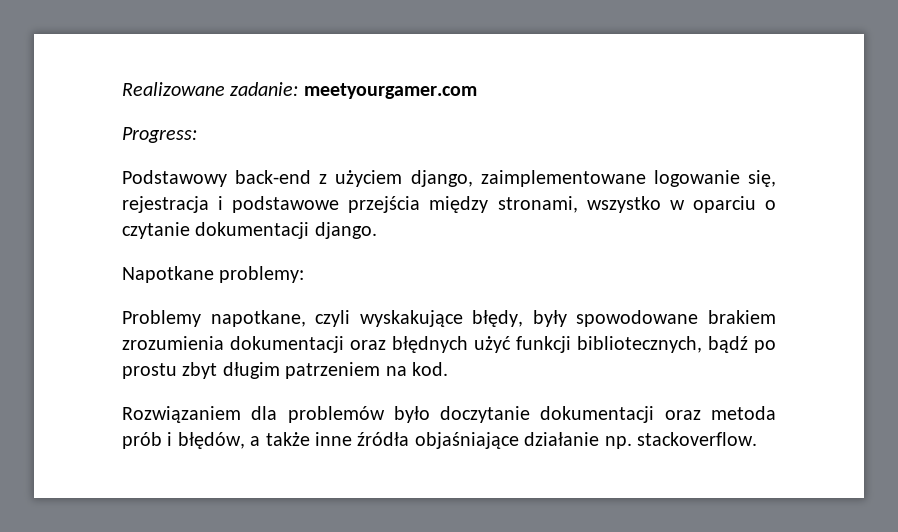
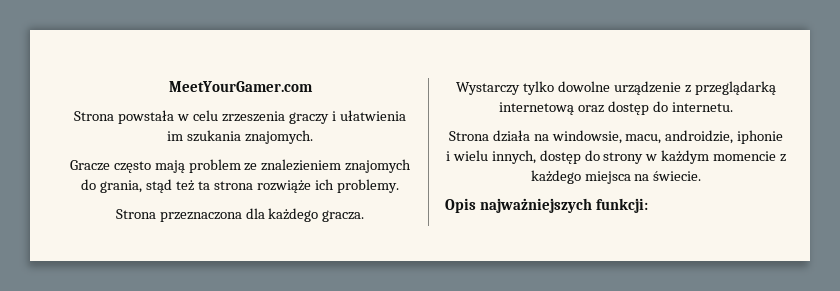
[122,82,477,99] [122,127,197,143] [122,170,776,187] [122,196,776,213] [122,222,377,239] [122,266,305,283] [122,310,776,327] [122,336,776,353] [122,362,448,379] [122,406,776,423] [122,432,757,449] Realizowane zadanie: meetyourgamer.com // Progress: // Podstawowy back-end z użyciem django, zaimplementowane logowanie się, rejestracja i podstawowe przejścia między stronami, wszystko w oparciu o czytanie dokumentacji django. // Napotkane problemy: // Problemy napotkane, czyli wyskakujące błędy, były spowodowane brakiem zrozumienia dokumentacji oraz błędnych użyć funkcji bibliotecznych, bądź po prostu zbyt długim patrzeniem na kod. // Rozwiązaniem dla problemów było doczytanie dokumentacji oraz metoda prób i błędów, a także inne źródła objaśniające działanie np. stackoverflow. -> [168,81,313,92] [74,110,406,124] [167,130,313,144] [69,159,412,173] [81,179,399,193] [115,208,365,222] [456,81,776,95] [499,101,733,115] [448,130,784,144] [445,150,787,164] [530,170,702,184] [445,198,648,213] MeetYourGamer.com // Strona powstała w celu zrzeszenia graczy i ułatwienia im szukania znajomych. // Gracze często mają problem ze znalezieniem znajomych do grania, stąd też ta strona rozwiąże ich problemy. // Strona przeznaczona dla każdego gracza. // Wystarczy tylko dowolne urządzenie z przeglądarką internetową oraz dostęp do internetu. // Strona działa na windowsie, macu, androidzie, iphonie i wielu innych, dostęp do strony w każdym momencie z każdego miejsca na świecie. // Opis najważniejszych funkcji:

